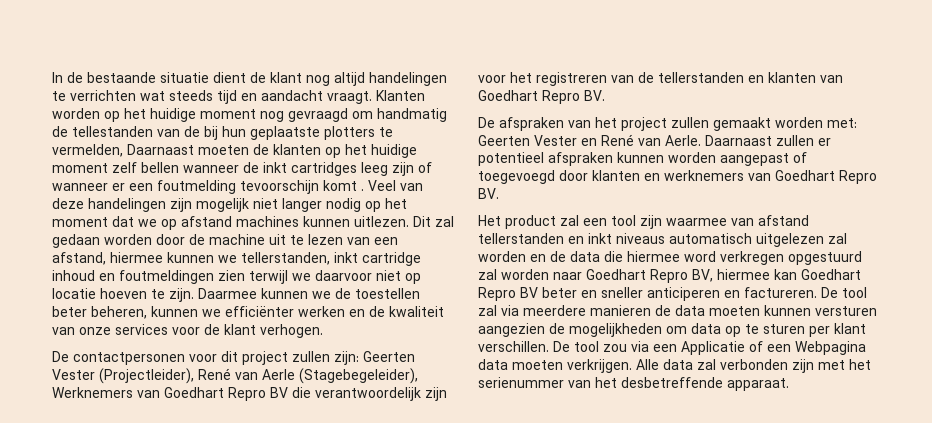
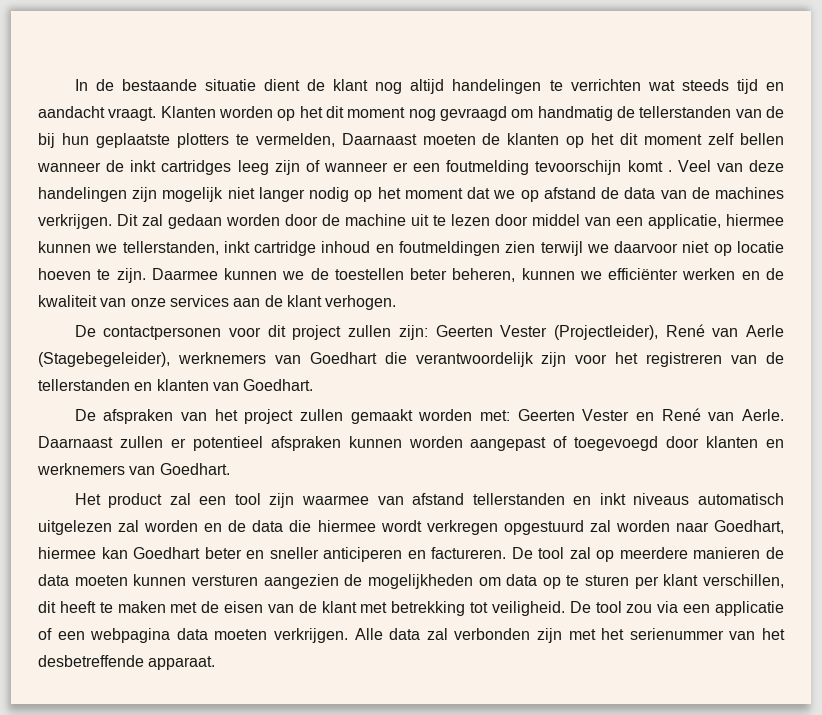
[150,108,196,122] huidige -> [326,106,344,118] dit
[72,126,153,137] tellestanden -> [639,106,732,118] tellerstanden
[371,144,417,158] huidige -> [620,133,639,145] dit
[236,216,409,227] machines kunnen uitlezen. -> [601,187,785,199] [38,214,112,229] de data van de machines verkrijgen.
(343, 239) none -> [495,214,580,226] door middel
[52,252,106,265] afstand, -> [648,214,721,229] applicatie,
[172,327,200,335] voor -> [233,298,261,307] aan
[52,387,288,401] Werknemers van Goedhart Repro BV -> [177,352,377,364] werknemers van Goedhart
[478,90,605,104] Goedhart Repro BV. -> [243,379,314,391] Goedhart.
[775,170,877,184] [478,188,499,199] Goedhart Repro BV. -> [159,463,230,475] Goedhart.
[684,251,716,262] word -> [380,520,422,532] wordt
[586,269,713,283] Goedhart Repro BV, -> [713,520,784,534] Goedhart,
[478,287,538,301] Repro BV -> (201, 553) none
[501,305,519,316] via -> [596,550,615,562] op
[478,341,549,352] verschillen. -> [703,574,784,588] [38,601,565,616] verschillen, dit heeft te maken met de eisen van de klant met betrekking tot veiligheid.
[681,341,745,355] Applicatie -> [715,601,785,616] applicatie
[795,341,866,355] Webpagina -> [90,628,171,643] webpagina

